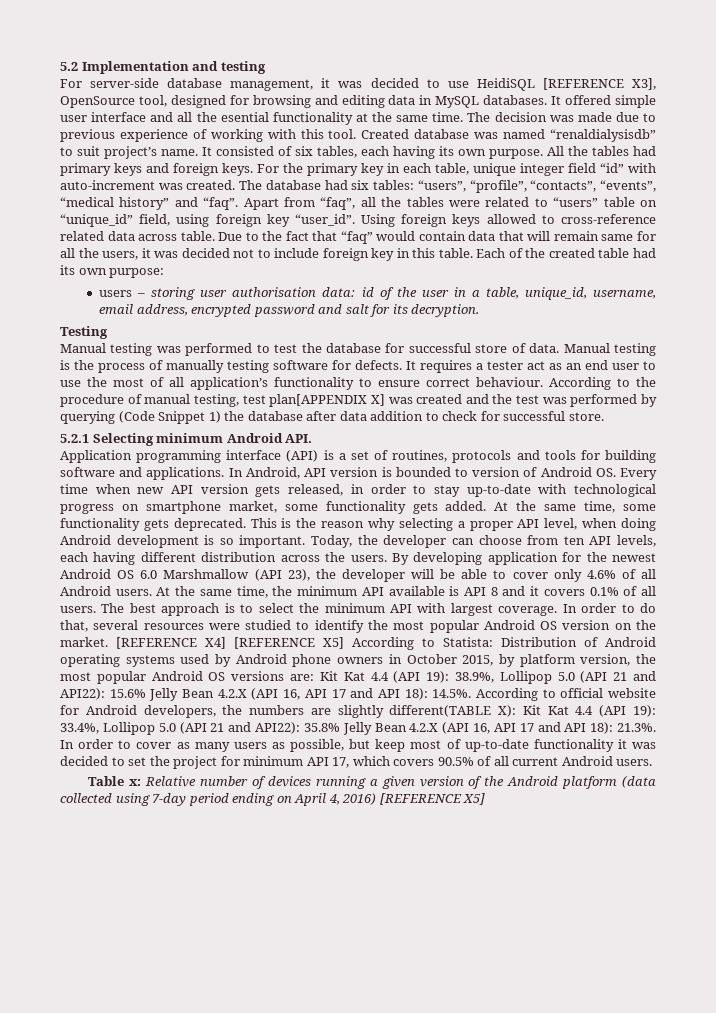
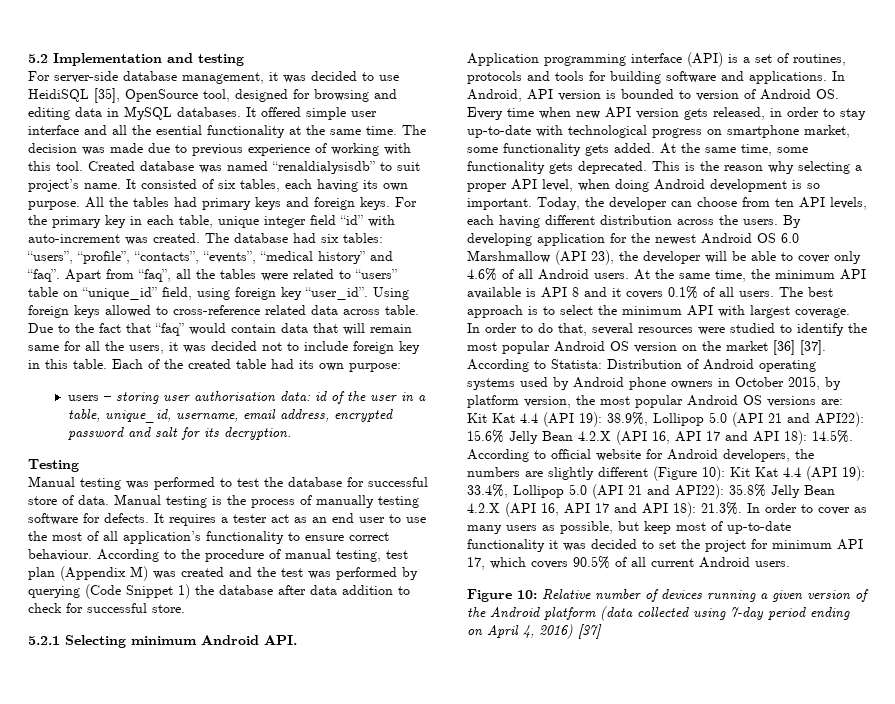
[542,78,656,90] [REFERENCE X3], -> [94,88,120,103] [35],
[269,394,385,407] plan[APPENDIX X] -> [28,566,148,581] plan (Appendix M)
[60,637,344,649] market. [REFERENCE X4] [REFERENCE X5] -> [726,340,826,355] market [36] [37].
[389,705,517,717] different(TABLE X): -> [598,466,725,481] different (Figure 10):
[88,776,142,786] Table x: -> [467,589,537,602] Figure 10:
[379,793,486,805] [REFERENCE X5] -> [578,624,602,639] [37]

